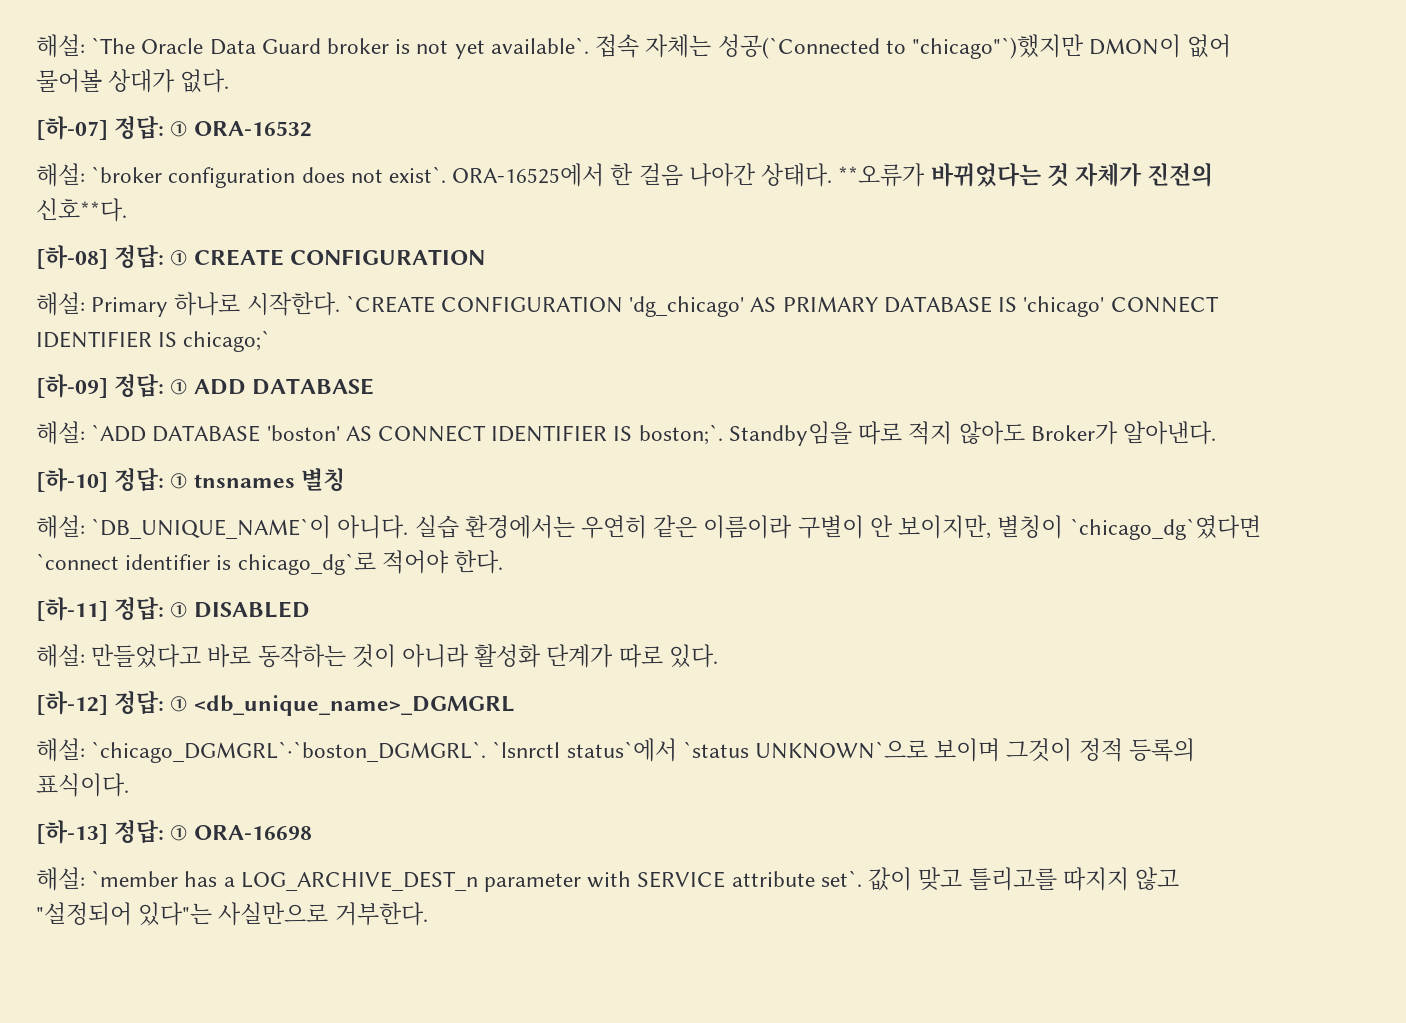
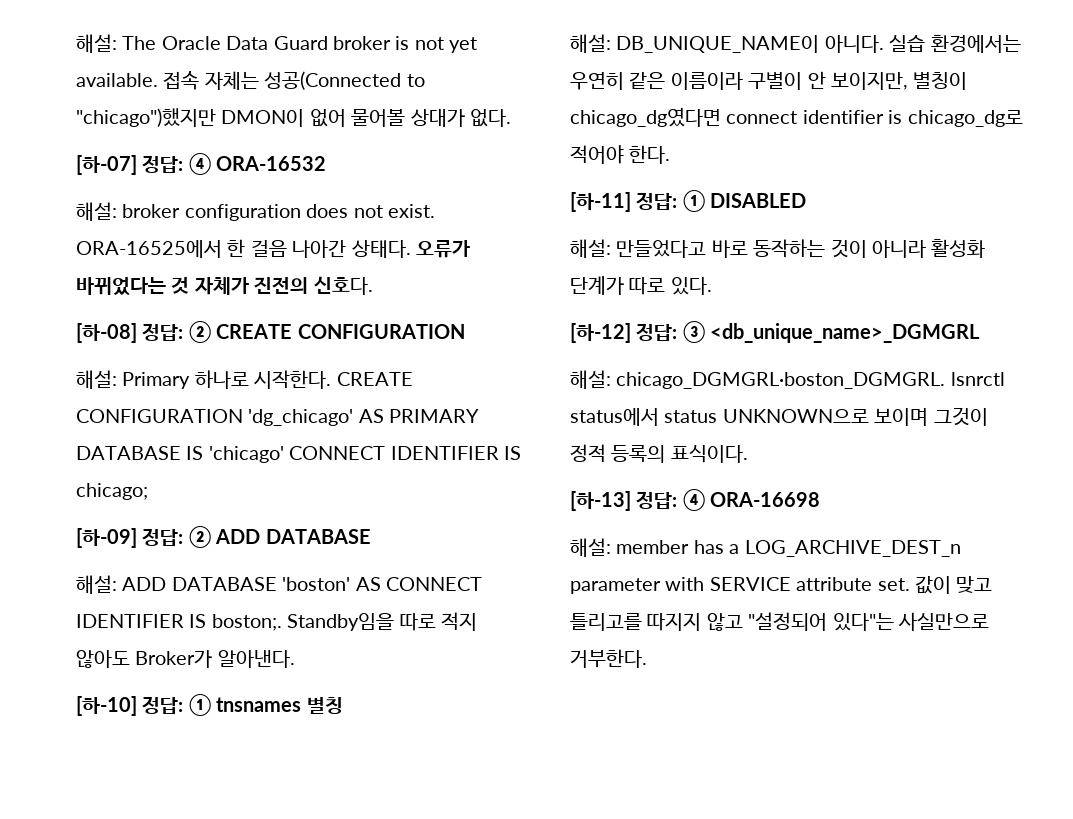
[36,34,136,58] 해설: `The -> [76,34,157,53] 해설: The
[490,37,589,54] available`. -> [76,73,158,87] available.
[717,34,1084,59] 성공(`Connected to "chicago"`)했지만 -> [264,71,425,90] [76,108,216,127] 성공(Connected to "chicago")했지만
[170,121,188,137] ① -> [188,153,211,175] ④
[91,166,163,183] `broker -> [122,204,181,218] broker
[389,166,447,183] exist`. -> [388,204,435,218] exist.
[838,163,926,187] **오류가 -> [416,240,470,258] 오류가
[36,198,127,222] 신호**다. -> [313,276,373,295] 신호다.
[170,250,188,266] ① -> [188,321,211,343] ②
[345,295,435,313] `CREATE -> [336,372,413,386] CREATE
[183,330,271,352] chicago;` -> [76,483,148,500] chicago;
[170,379,188,395] ① -> [188,526,211,548] ②
[91,424,147,442] `ADD -> [122,577,167,591] ADD
[638,424,723,445] boston;`. -> [211,614,282,631] boston;.
[91,515,332,539] `DB_UNIQUE_NAME`이 -> [616,35,820,53] DB_UNIQUE_NAME이
[1069,515,1261,540] [36,553,119,570] `chicago_dg`였다면 `connect -> [570,107,798,127] chicago_dg였다면 connect
[237,552,376,575] chicago_dg`로 -> [907,110,1023,127] chicago_dg로
[170,696,188,712] ① -> [682,321,705,343] ③
[91,738,929,763] `chicago_DGMGRL`·`boston_DGMGRL`. `lsnrctl status`에서 `status UNKNOWN`으로 -> [616,372,1005,389] [570,408,869,426] chicago_DGMGRL·boston_DGMGRL. lsnrctl status에서 status UNKNOWN으로
[170,825,188,841] ① -> [682,489,705,511] ④
[91,870,179,887] `member -> [616,540,690,554] member
[820,870,862,887] set`. -> [877,578,910,591] set.

